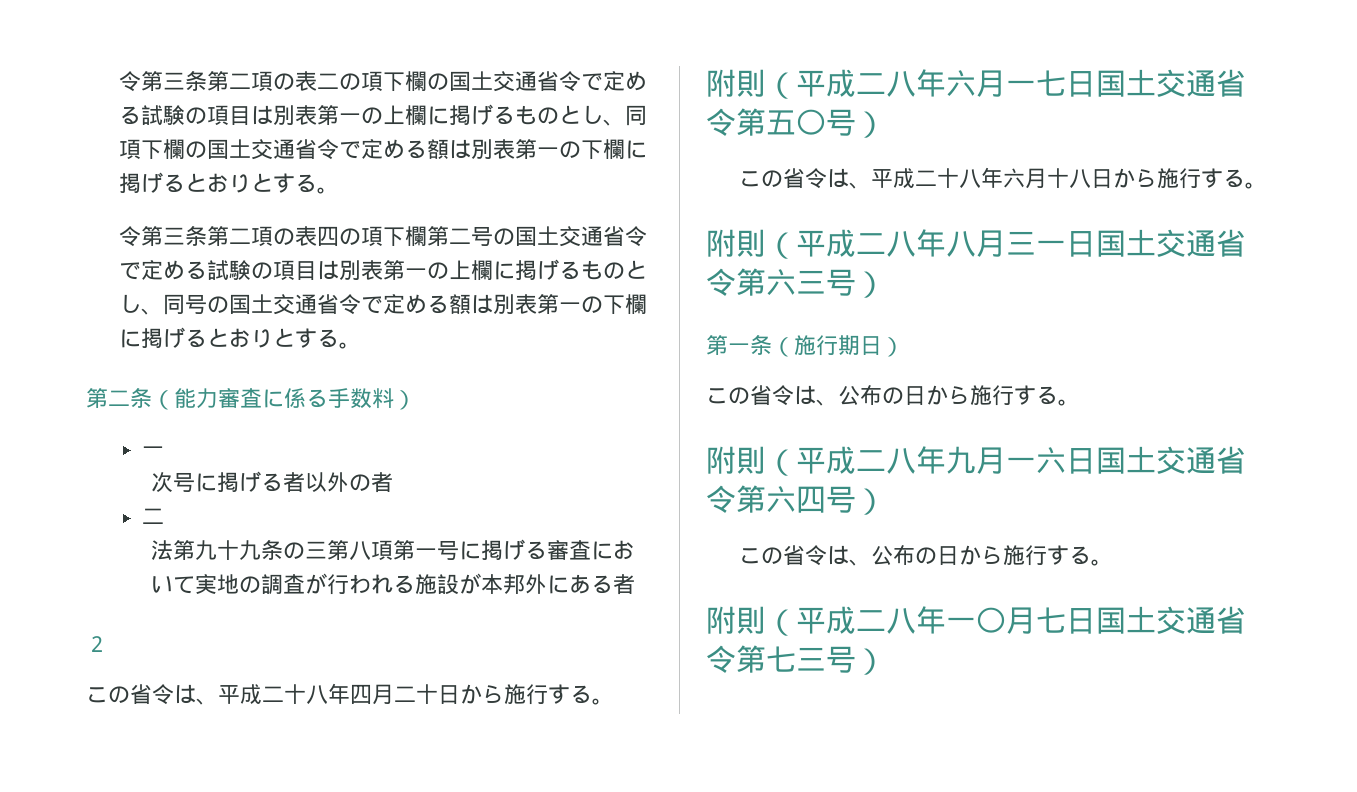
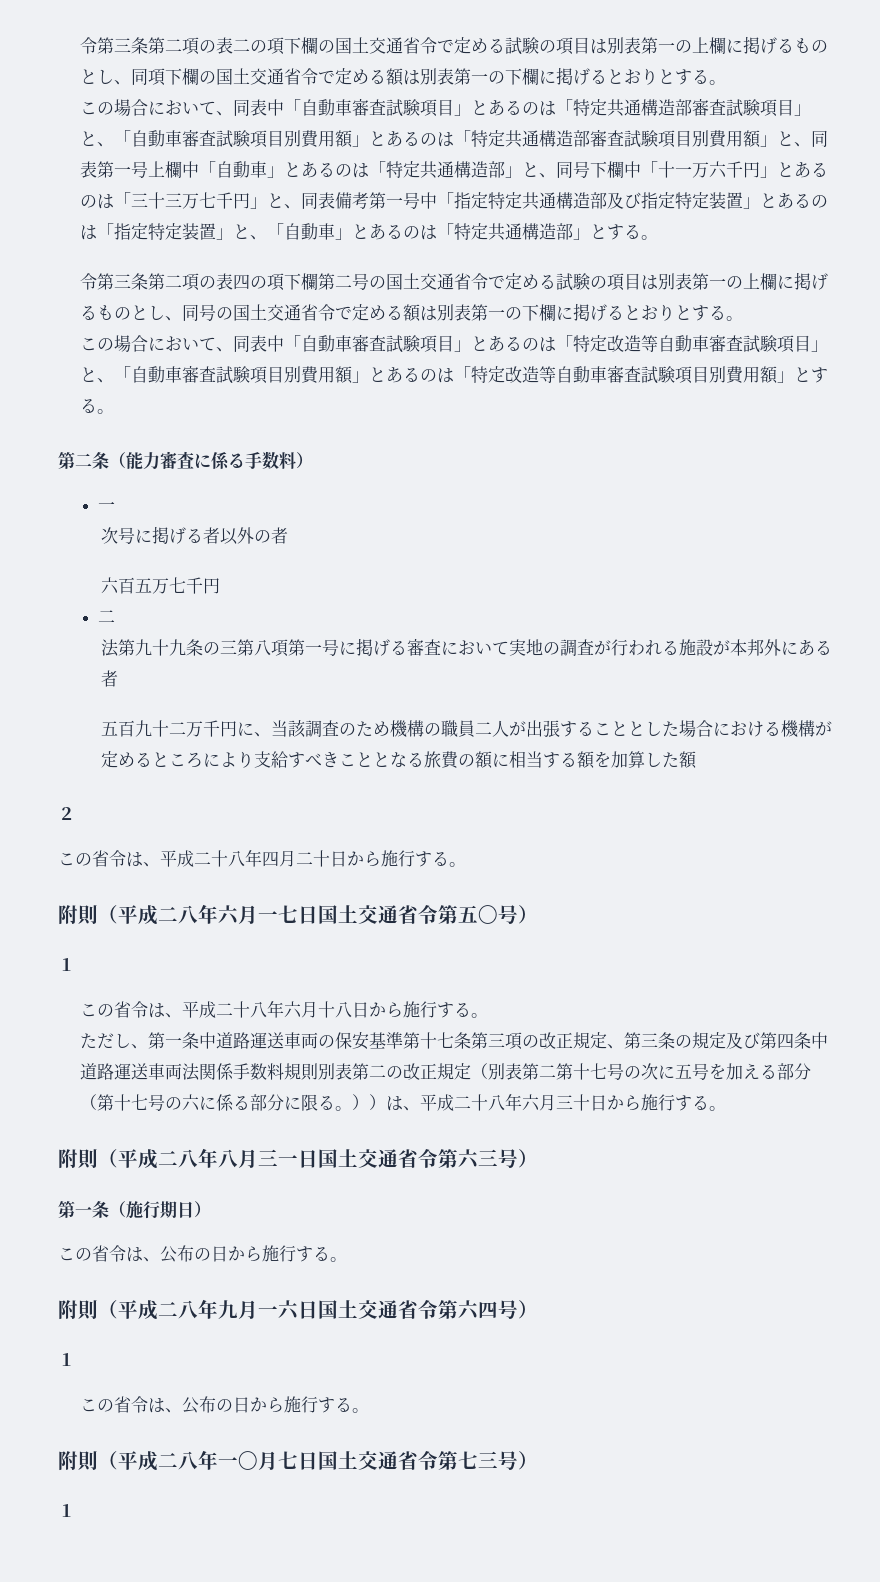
(339, 190) none -> [79,98,811,117] [79,129,828,148] [79,161,828,179] [79,192,828,210] [79,223,658,241] // この場合において、同表中「自動車審査試験項目」とあるのは「特定共通構造部審査試験項目」と、「自動車審査試験項目別費用額」とあるのは「特定共通構造部審査試験項目別費用額」と、同表第一号上欄中「自動車」とあるのは「特定共通構造部」と、同号下欄中「十一万六千円」とあるのは「三十三万七千円」と、同表備考第一号中「指定特定共通構造部及び指定特定装置」とあるのは「指定特定装置」と、「自動車」とあるのは「特定共通構造部」とする。
(361, 345) none -> [79,334,828,353] [79,365,828,384] [79,398,114,414] // この場合において、同表中「自動車審査試験項目」とあるのは「特定改造等自動車審査試験項目」と、「自動車審査試験項目別費用額」とあるのは「特定改造等自動車審査試験項目別費用額」とする。
(394, 482) none -> [101,577,221,594] // 六百五万七千円
(636, 584) none -> [101,720,833,738] [101,751,698,769] // 五百九十二万千円に、当該調査のため機構の職員二人が出張することとした場合における機構が定めるところにより支給すべきこととなる旅費の額に相当する額を加算した額
(886, 124) none -> [58,958,75,971] // １
(1267, 185) none -> [79,1032,828,1050] [79,1063,811,1081] [79,1093,726,1111] // ただし、第一条中道路運送車両の保安基準第十七条第三項の改正規定、第三条の規定及び第四条中道路運送車両法関係手数料規則別表第二の改正規定（別表第二第十七号の次に五号を加える部分（第十七号の六に係る部分に限る。））は、平成二十八年六月三十日から施行する。
(886, 501) none -> [58,1353,75,1366] // １
(886, 661) none -> [58,1504,75,1517] // １

